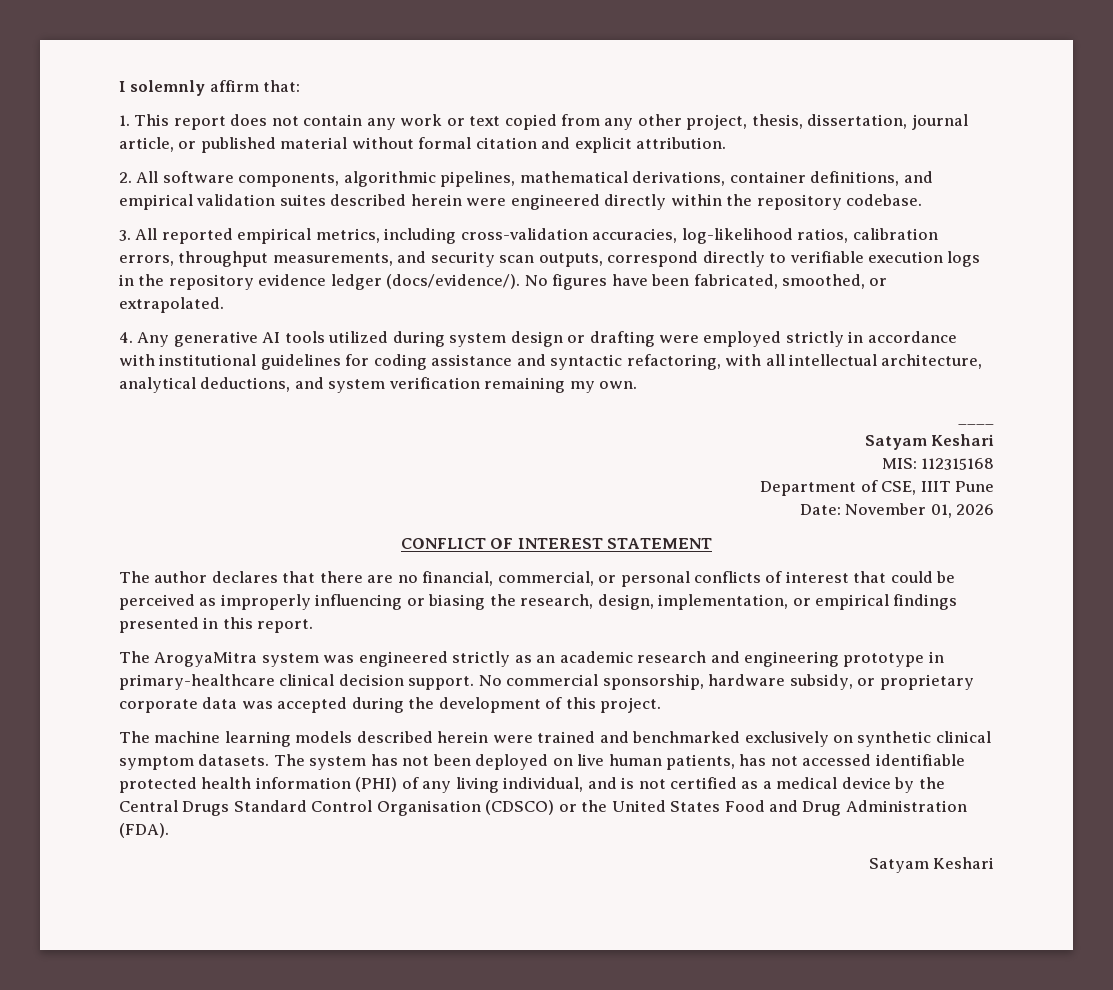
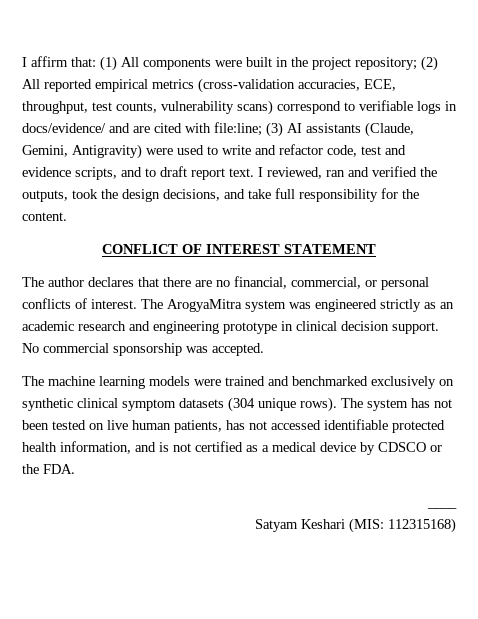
[119,80,206,96] I solemnly -> [22,57,27,67] I
[119,114,968,130] [119,137,727,153] [119,171,933,187] [119,194,923,210] [119,228,938,244] [119,251,765,267] // 1. This report does not contain any work or text copied from any other project, thesis, dissertation, journal article, or published material without formal citation and explicit attribution. // 2. All software components, algorithmic pipelines, mathematical derivations, container definitions, and empirical validation suites described herein were engineered directly within the repository codebase. // 3. All reported empirical metrics, including cross-validation accuracies, log-likelihood ratios, calibration errors, throughput measurements, and security scan outputs, correspond directly -> [100,56,438,71] [22,78,396,93] [22,100,341,115] (1) All components were built in the project repository; (2) All reported empirical metrics (cross-validation accuracies, ECE, throughput, test counts, vulnerability scans) correspond
[868,251,944,263] execution -> (413, 105) none
[138,274,888,290] [119,297,224,313] [119,331,957,347] [119,354,983,370] [119,377,638,393] [958,423,994,425] [864,434,995,450] [881,458,994,470] [760,480,995,496] [799,503,995,518] the repository evidence ledger (docs/evidence/). No figures have been fabricated, smoothed, or extrapolated. // 4. Any generative AI tools utilized during system design or drafting were employed strictly in accordance with institutional guidelines for coding assistance and syntactic refactoring, with all intellectual architecture, analytical deductions, and system verification remaining my own. // ____ // Satyam Keshari // MIS: 112315168 // Department of CSE, IIIT Pune // Date: November 01, 2026 -> [22,122,414,137] [22,144,406,159] [22,166,437,180] [22,188,419,202] [22,212,67,221] docs/evidence/ and are cited with file:line; (3) AI assistants (Claude, Gemini, Antigravity) were used to write and refactor code, test and evidence scripts, and to draft report text. I reviewed, ran and verified the outputs, took the design decisions, and take full responsibility for the content.
[785,571,956,583] [119,594,958,610] [119,617,314,633] interest that could be perceived as improperly influencing or biasing the research, design, implementation, or empirical findings presented in this report. // -> [91,299,137,309] interest.
[119,674,275,690] primary-healthcare -> (293, 326) none
[602,674,974,690] [119,697,662,713] sponsorship, hardware subsidy, or proprietary corporate data was accepted during the development of this project. -> [113,343,264,356] sponsorship was accepted.
[356,731,489,743] described herein -> (190, 381) none
[198,754,270,766] datasets. -> [179,397,337,412] datasets (304 unique rows).
[475,754,549,770] deployed -> [52,420,86,430] tested
[255,777,584,793] information (PHI) of any living individual, -> [60,441,131,454] information,
[918,777,945,789] [119,800,967,816] [119,823,169,838] [868,857,994,873] the Central Drugs Standard Control Organisation (CDSCO) or the United States Food and Drug Administration (FDA). // Satyam Keshari -> [378,442,442,452] [22,464,75,474] [427,507,457,509] [255,518,456,533] CDSCO or the FDA. // ____ // Satyam Keshari (MIS: 112315168)

